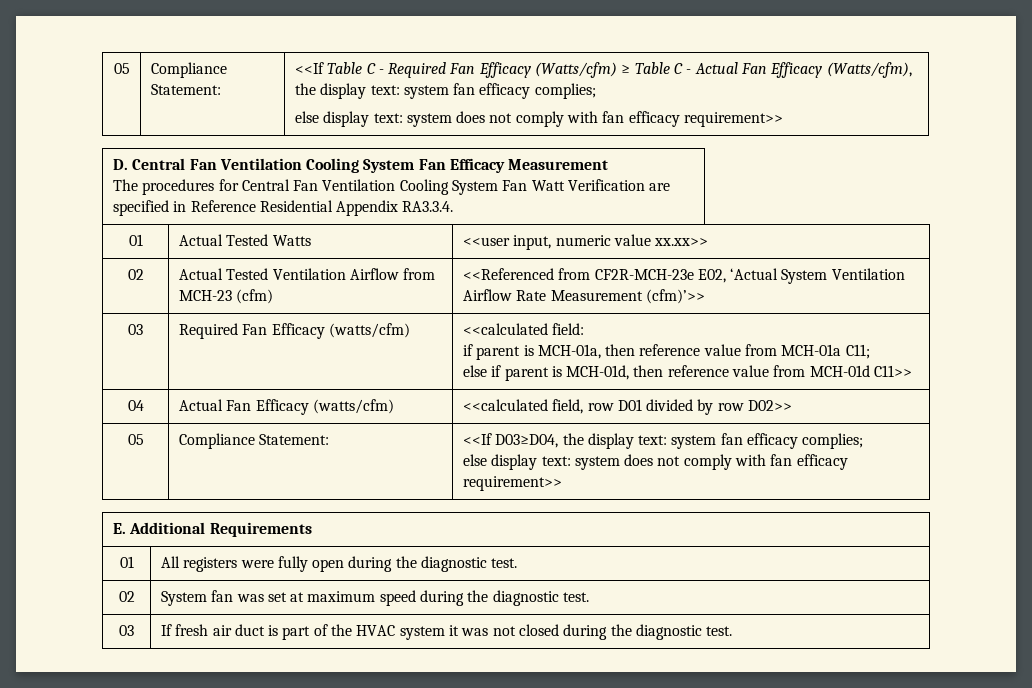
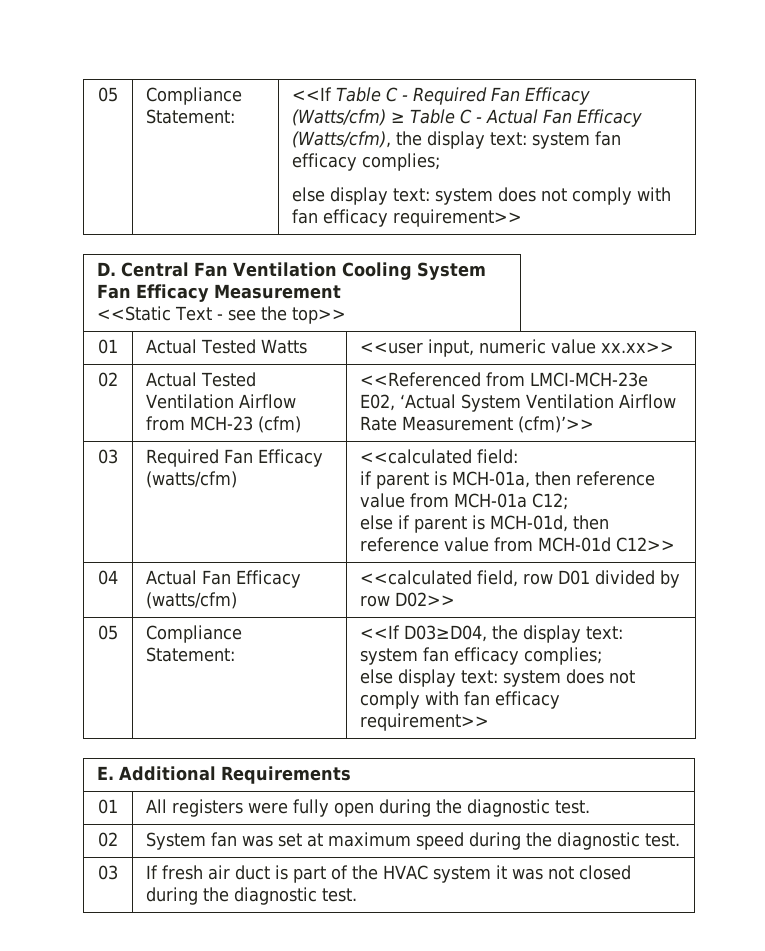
[112,179,671,195] [112,200,454,216] The procedures for Central Fan Ventilation Cooling System Fan Watt Verification are specified in Reference Residential Appendix RA3.3.4. -> [97,306,347,324] <<Static Text - see the top>>
[594,269,694,280] CF2R-MCH-23e -> [530,372,649,387] LMCI-MCH-23e
[845,344,870,359] C11; -> [532,493,569,510] C12;
[874,365,913,377] C11>> -> [616,537,676,552] C12>>

